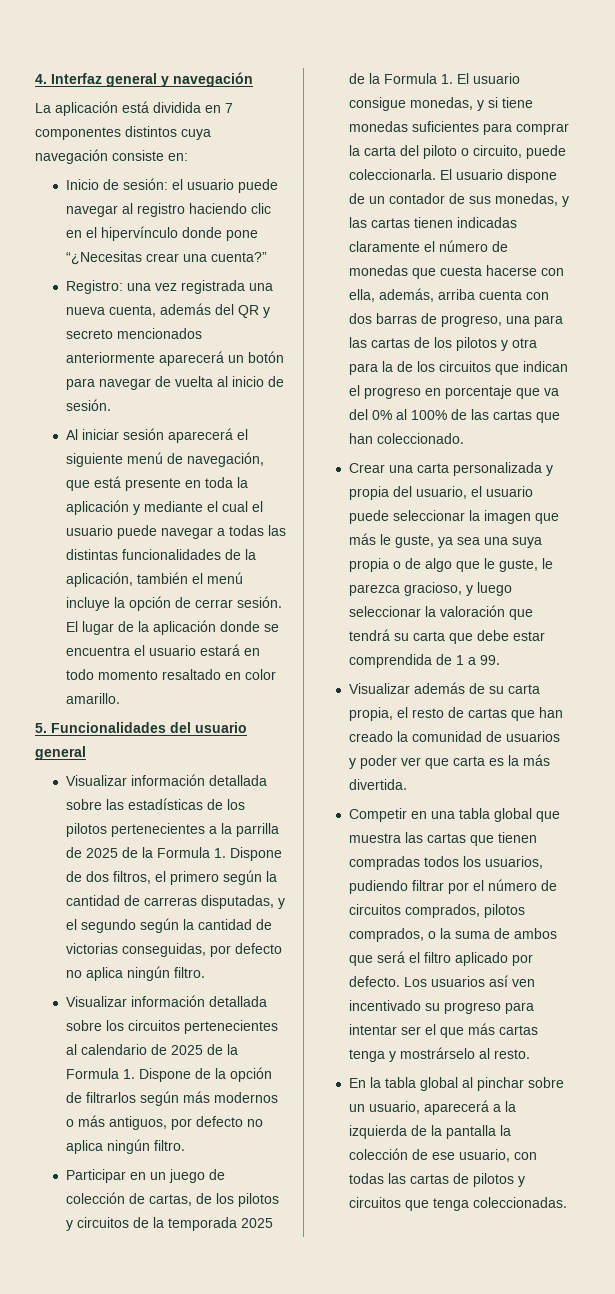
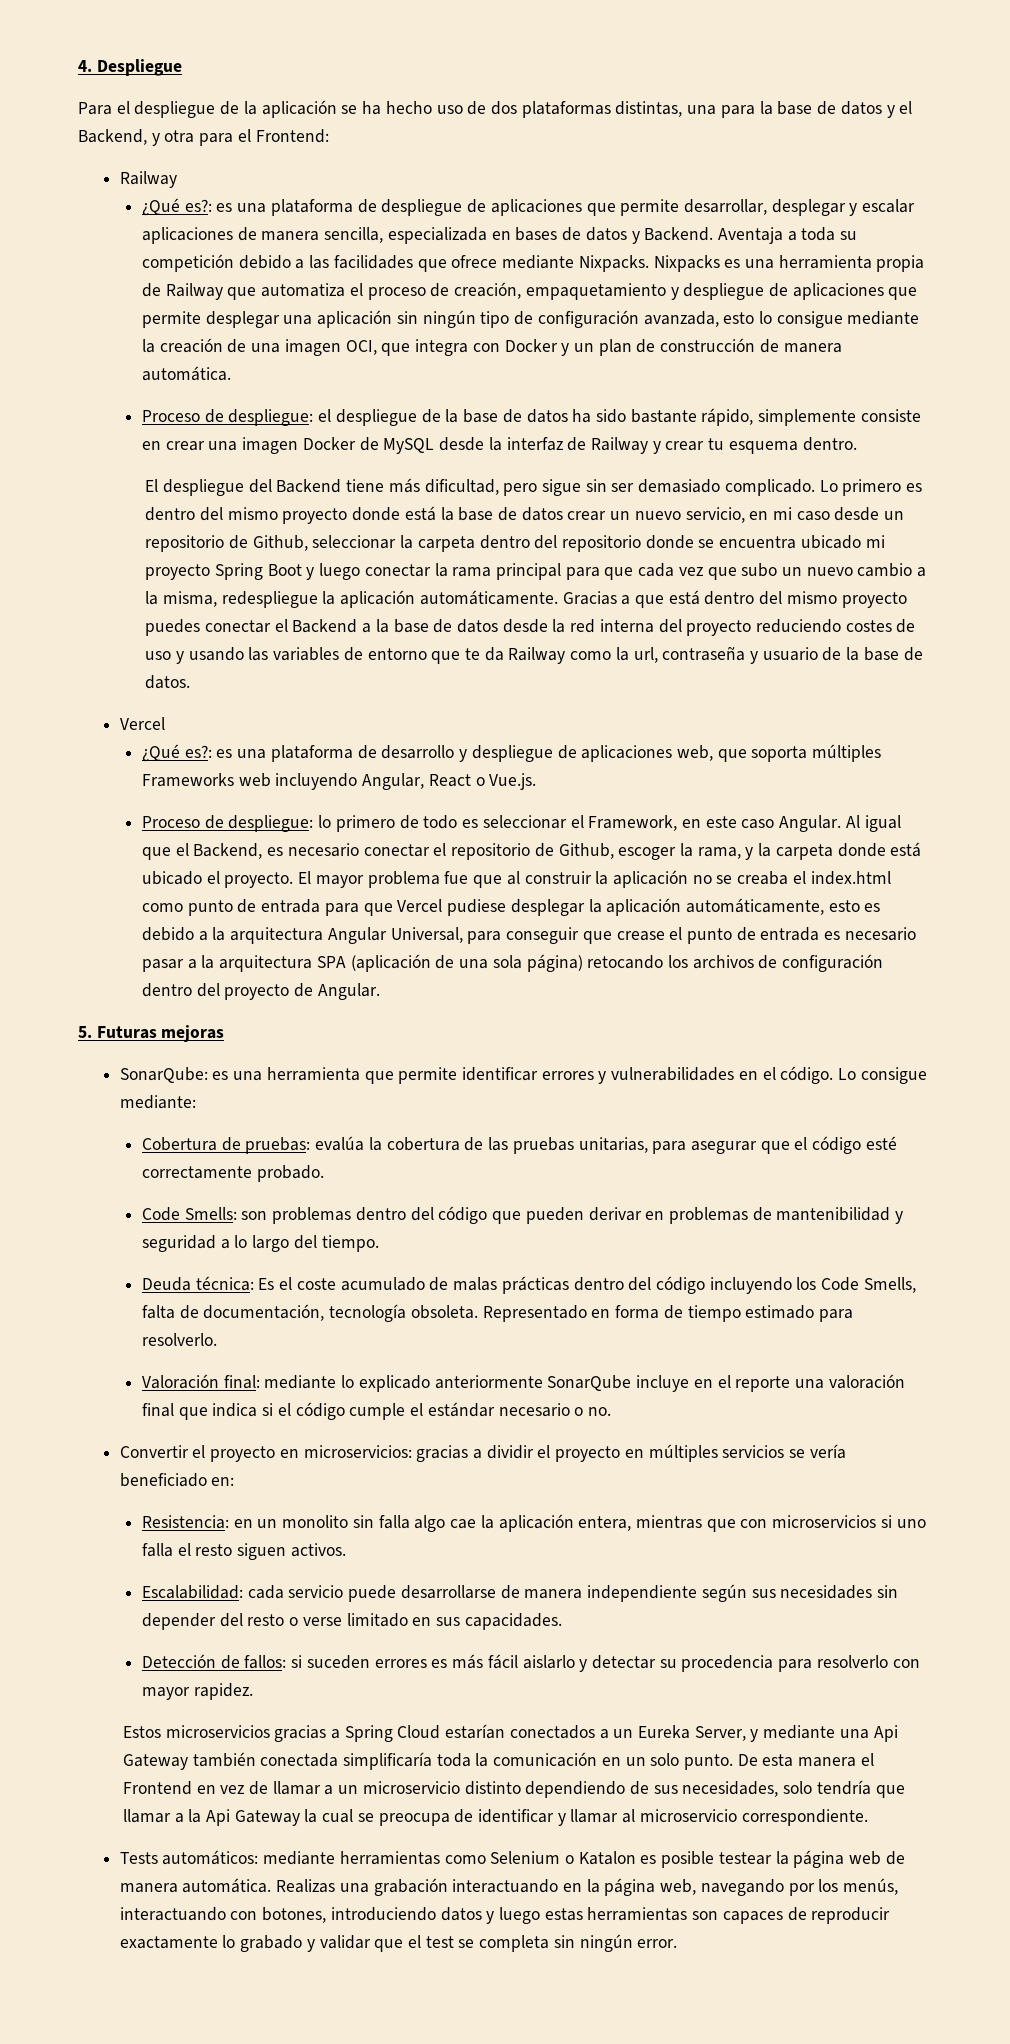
[51,72,253,87] [35,101,233,116] [35,126,211,140] [35,149,188,164] [66,178,279,193] [66,203,272,217] [66,226,259,241] [66,251,268,265] [66,280,274,294] [66,303,271,318] [66,328,203,339] [66,351,285,366] [66,376,285,390] [66,399,112,411] [66,428,249,443] [66,452,265,467] [66,476,249,491] [66,500,264,515] [66,525,287,539] [66,549,257,560] [66,572,244,587] [66,596,283,611] [66,620,280,635] [66,644,261,656] [66,669,277,680] [66,693,121,704] [35,722,247,733] [35,746,86,760] [66,774,268,786] [66,798,246,810] [66,823,280,837] [66,847,283,861] [66,870,278,885] [66,895,286,909] [66,918,273,933] [66,943,283,957] [66,966,206,981] [66,995,268,1007] [66,1020,279,1034] [66,1044,239,1055] [66,1067,273,1082] [66,1091,279,1106] [66,1115,264,1130] [66,1139,186,1154] [66,1169,226,1183] [66,1192,280,1207] [66,1217,274,1231] [349,73,521,84] [349,97,534,111] [349,121,570,135] [349,145,567,159] [349,169,558,183] [349,193,570,207] [349,217,518,228] [349,240,509,252] [349,265,565,279] [349,288,550,302] [349,313,564,327] [349,337,538,351] [349,361,569,375] [349,385,560,399] [349,409,561,423] [349,433,465,444] [349,462,554,476] [349,486,534,500] [349,510,560,524] [349,533,543,548] [349,558,554,572] [349,582,513,596] [349,605,534,620] [349,629,546,644] [349,654,501,668] [349,682,541,694] [349,707,564,721] [349,731,561,742] [349,754,551,769] [349,779,408,790] [349,808,561,822] [349,832,538,846] [349,856,544,870] [349,879,558,894] [349,904,526,918] [349,928,558,942] [349,951,534,966] [349,975,536,987] [349,1000,535,1014] [349,1023,539,1038] [349,1047,531,1062] [349,1077,565,1091] [349,1100,517,1115] [349,1125,512,1139] [349,1148,538,1162] [349,1173,526,1187] [349,1197,568,1211] Interfaz general y navegación // La aplicación está dividida en 7 componentes distintos cuya navegación consiste en: // Inicio de sesión: el usuario puede navegar al registro haciendo clic en el hipervínculo donde pone “¿Necesitas crear una cuenta?” // Registro: una vez registrada una nueva cuenta, además del QR y secreto mencionados anteriormente aparecerá un botón para navegar de vuelta al inicio de sesión. // Al iniciar sesión aparecerá el siguiente menú de navegación, que está presente en toda la aplicación y mediante el cual el usuario puede navegar a todas las distintas funcionalidades de la aplicación, también el menú incluye la opción de cerrar sesión. El lugar de la aplicación donde se encuentra el usuario estará en todo momento resaltado en color amarillo. // 5. Funcionalidades del usuario general // Visualizar información detallada sobre las estadísticas de los pilotos pertenecientes a la parrilla de 2025 de la Formula 1. Dispone de dos filtros, el primero según la cantidad de carreras disputadas, y el segundo según la cantidad de victorias conseguidas, por defecto no aplica ningún filtro. // Visualizar información detallada sobre los circuitos pertenecientes al calendario de 2025 de la Formula 1. Dispone de la opción de filtrarlos según más modernos o más antiguos, por defecto no aplica ningún filtro. // Participar en un juego de colección de cartas, de los pilotos y circuitos de la temporada 2025 de la Formula 1. El usuario consigue monedas, y si tiene monedas suficientes para comprar la carta del piloto o circuito, puede coleccionarla. El usuario dispone de un contador de sus monedas, y las cartas tienen indicadas claramente el número de monedas que cuesta hacerse con ella, además, arriba cuenta con dos barras de progreso, una para las cartas de los pilotos y otra para la de los circuitos que indican el progreso en porcentaje que va del 0% al 100% de las cartas que han coleccionado. // Crear una carta personalizada y propia del usuario, el usuario puede seleccionar la imagen que más le guste, ya sea una suya propia o de algo que le guste, le parezca gracioso, y luego seleccionar la valoración que tendrá su carta que debe estar comprendida de 1 a 99. // Visualizar además de su carta propia, el resto de cartas que han creado la comunidad de usuarios y poder ver que carta es la más divertida. // Competir en una tabla global que muestra las cartas que tienen compradas todos los usuarios, pudiendo filtrar por el número de circuitos comprados, pilotos comprados, o la suma de ambos que será el filtro aplicado por defecto. Los usuarios así ven incentivado su progreso para intentar ser el que más cartas tenga y mostrárselo al resto. // En la tabla global al pinchar sobre un usuario, aparecerá a la izquierda de la pantalla la colección de ese usuario, con todas las cartas de pilotos y circuitos que tenga coleccionadas. -> [96,59,182,76] [78,100,913,118] [78,129,329,146] [119,171,177,188] [142,198,916,216] [142,227,858,244] [142,254,925,272] [142,282,918,300] [142,310,920,328] [142,338,842,356] [142,366,232,381] [142,408,921,426] [142,437,857,454] [145,478,923,496] [145,506,905,524] [145,535,885,552] [145,563,927,580] [145,590,907,608] [145,619,916,636] [145,646,923,664] [145,675,191,689] [119,717,165,730] [142,744,882,762] [142,773,537,790] [142,815,901,832] [142,842,922,860] [142,870,891,888] [142,898,881,916] [142,927,916,944] [142,954,884,972] [142,983,380,1000] [78,1025,225,1042] [119,1066,927,1084] [119,1095,196,1109] [142,1136,897,1154] [142,1165,324,1182] [142,1206,904,1224] [142,1235,379,1252] [142,1276,916,1294] [142,1304,853,1322] [142,1333,218,1346] [142,1374,905,1392] [142,1402,611,1420] [119,1444,846,1462] [119,1473,235,1487] [142,1514,926,1532] [142,1543,346,1560] [142,1584,898,1602] [142,1613,562,1630] [142,1654,920,1672] [142,1683,253,1700] [122,1724,898,1742] [122,1752,874,1770] [122,1780,905,1798] [122,1809,868,1826] [119,1850,905,1868] [119,1878,899,1896] [119,1907,891,1924] [119,1934,678,1952] Despliegue // Para el despliegue de la aplicación se ha hecho uso de dos plataformas distintas, una para la base de datos y el Backend, y otra para el Frontend: // Railway // ¿Qué es?: es una plataforma de despliegue de aplicaciones que permite desarrollar, desplegar y escalar aplicaciones de manera sencilla, especializada en bases de datos y Backend. Aventaja a toda su competición debido a las facilidades que ofrece mediante Nixpacks. Nixpacks es una herramienta propia de Railway que automatiza el proceso de creación, empaquetamiento y despliegue de aplicaciones que permite desplegar una aplicación sin ningún tipo de configuración avanzada, esto lo consigue mediante la creación de una imagen OCI, que integra con Docker y un plan de construcción de manera automática. // Proceso de despliegue: el despliegue de la base de datos ha sido bastante rápido, simplemente consiste en crear una imagen Docker de MySQL desde la interfaz de Railway y crear tu esquema dentro. // El despliegue del Backend tiene más dificultad, pero sigue sin ser demasiado complicado. Lo primero es dentro del mismo proyecto donde está la base de datos crear un nuevo servicio, en mi caso desde un repositorio de Github, seleccionar la carpeta dentro del repositorio donde se encuentra ubicado mi proyecto Spring Boot y luego conectar la rama principal para que cada vez que subo un nuevo cambio a la misma, redespliegue la aplicación automáticamente. Gracias a que está dentro del mismo proyecto puedes conectar el Backend a la base de datos desde la red interna del proyecto reduciendo costes de uso y usando las variables de entorno que te da Railway como la url, contraseña y usuario de la base de datos. // Vercel // ¿Qué es?: es una plataforma de desarrollo y despliegue de aplicaciones web, que soporta múltiples Frameworks web incluyendo Angular, React o Vue.js. // Proceso de despliegue: lo primero de todo es seleccionar el Framework, en este caso Angular. Al igual que el Backend, es necesario conectar el repositorio de Github, escoger la rama, y la carpeta donde está ubicado el proyecto. El mayor problema fue que al construir la aplicación no se creaba el index.html como punto de entrada para que Vercel pudiese desplegar la aplicación automáticamente, esto es debido a la arquitectura Angular Universal, para conseguir que crease el punto de entrada es necesario pasar a la arquitectura SPA (aplicación de una sola página) retocando los archivos de configuración dentro del proyecto de Angular. // 5. Futuras mejoras // SonarQube: es una herramienta que permite identificar errores y vulnerabilidades en el código. Lo consigue mediante: // Cobertura de pruebas: evalúa la cobertura de las pruebas unitarias, para asegurar que el código esté correctamente probado. // Code Smells: son problemas dentro del código que pueden derivar en problemas de mantenibilidad y seguridad a lo largo del tiempo. // Deuda técnica: Es el coste acumulado de malas prácticas dentro del código incluyendo los Code Smells, falta de documentación, tecnología obsoleta. Representado en forma de tiempo estimado para resolverlo. // Valoración final: mediante lo explicado anteriormente SonarQube incluye en el reporte una valoración final que indica si el código cumple el estándar necesario o no. // Convertir el proyecto en microservicios: gracias a dividir el proyecto en múltiples servicios se vería beneficiado en: // Resistencia: en un monolito sin falla algo cae la aplicación entera, mientras que con microservicios si uno falla el resto siguen activos. // Escalabilidad: cada servicio puede desarrollarse de manera independiente según sus necesidades sin depender del resto o verse limitado en sus capacidades. // Detección de fallos: si suceden errores es más fácil aislarlo y detectar su procedencia para resolverlo con mayor rapidez. // Estos microservicios gracias a Spring Cloud estarían conectados a un Eureka Server, y mediante una Api Gateway también conectada simplificaría toda la comunicación en un solo punto. De esta manera el Frontend en vez de llamar a un microservicio distinto dependiendo de sus necesidades, solo tendría que llamar a la Api Gateway la cual se preocupa de identificar y llamar al microservicio correspondiente. // Tests automáticos: mediante herramientas como Selenium o Katalon es posible testear la página web de manera automática. Realizas una grabación interactuando en la página web, navegando por los menús, interactuando con botones, introduciendo datos y luego estas herramientas son capaces de reproducir exactamente lo grabado y validar que el test se completa sin ningún error.

